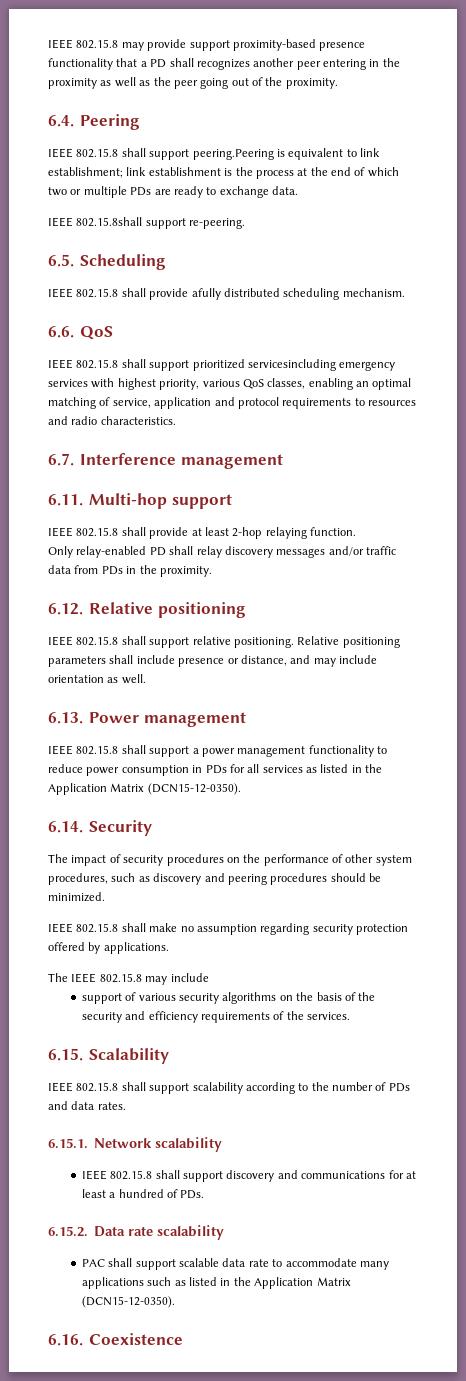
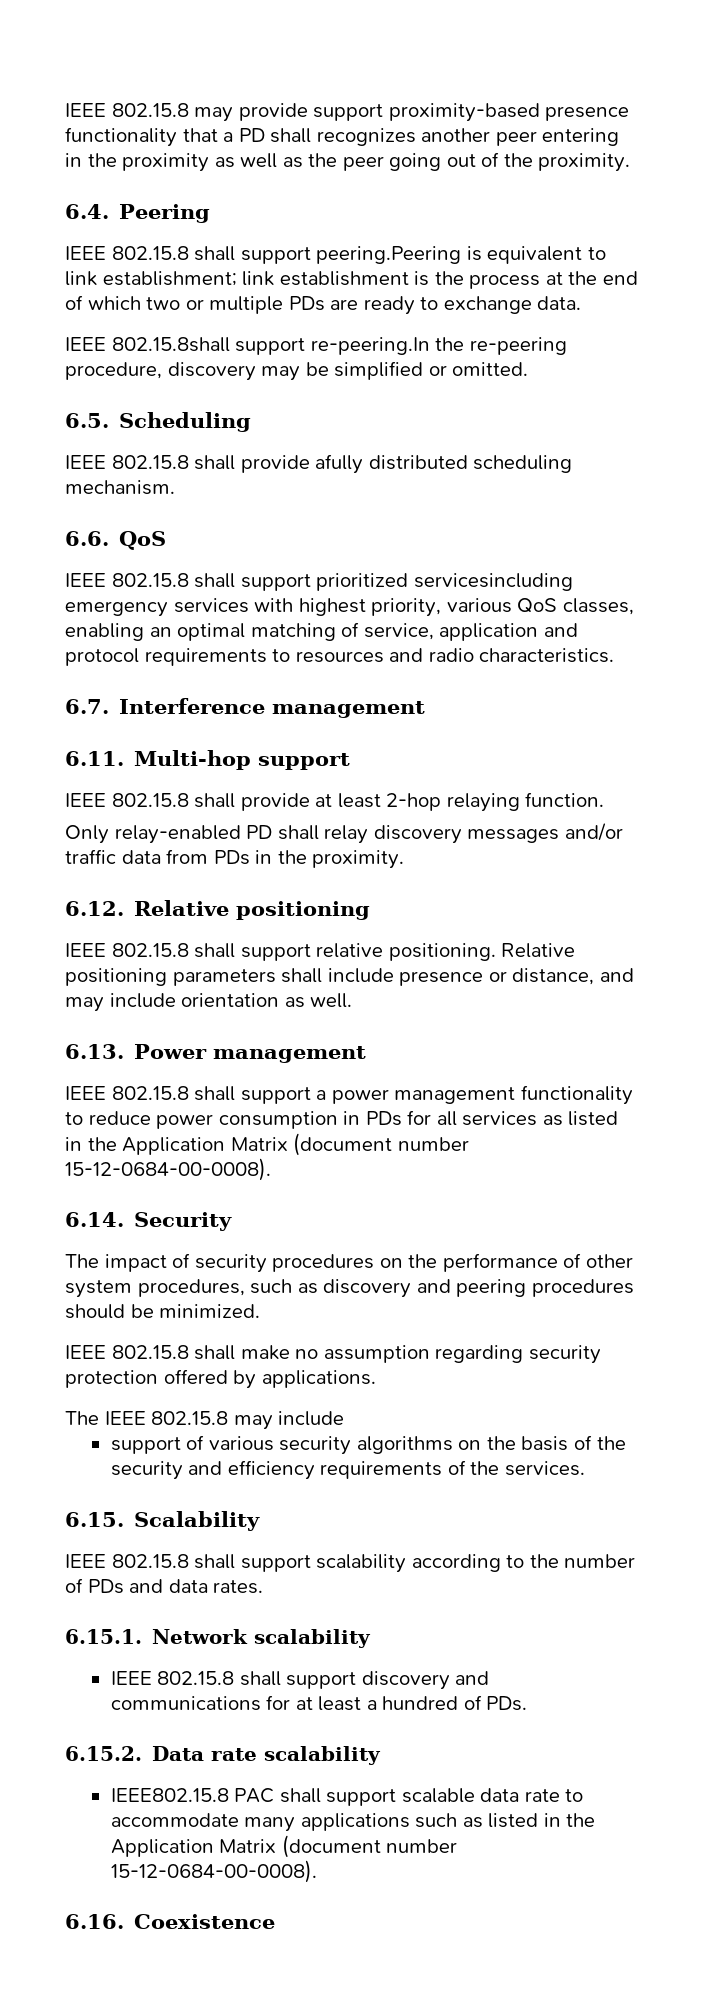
[189,218,246,229] re-peering. -> [310,337,567,355] [65,361,529,381] re-peering.In the re-peering procedure, discovery may be simplified or omitted.
[147,783,241,795] (DCN15-12-0350). -> [293,1133,469,1156] [65,1158,271,1181] (document number 15-12-0684-00-0008).
(225, 1232) none -> [110,1788,229,1802] IEEE802.15.8
[81,1296,175,1308] (DCN15-12-0350). -> [281,1835,458,1858] [110,1860,317,1883] (document number 15-12-0684-00-0008).

